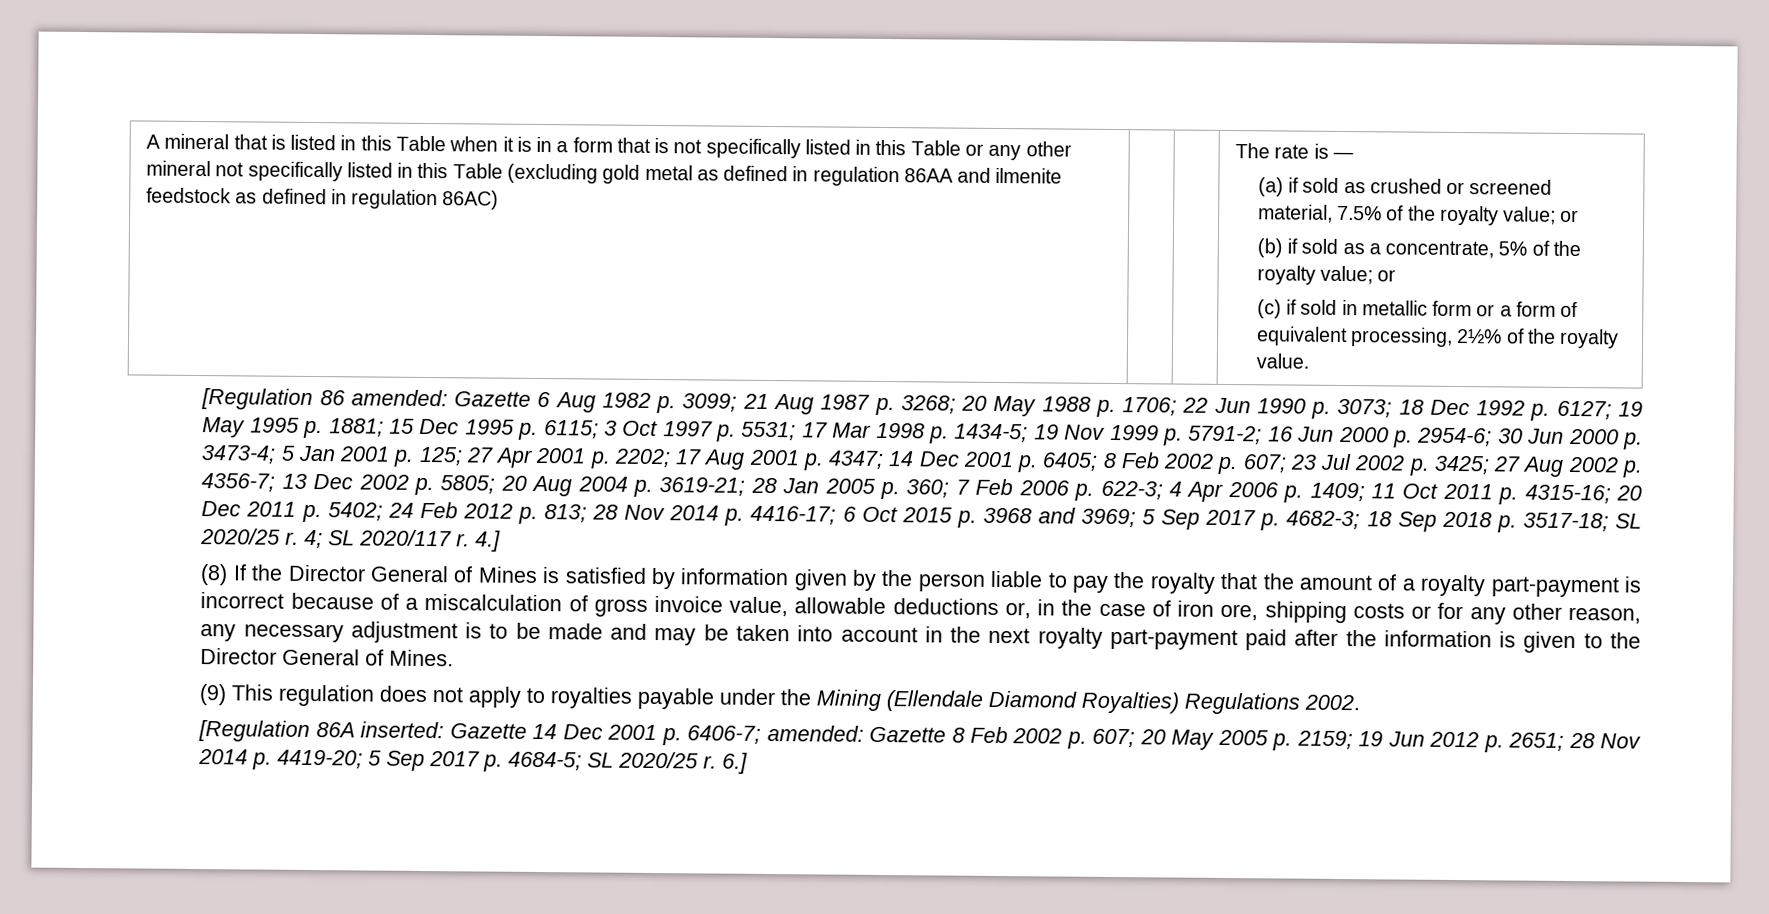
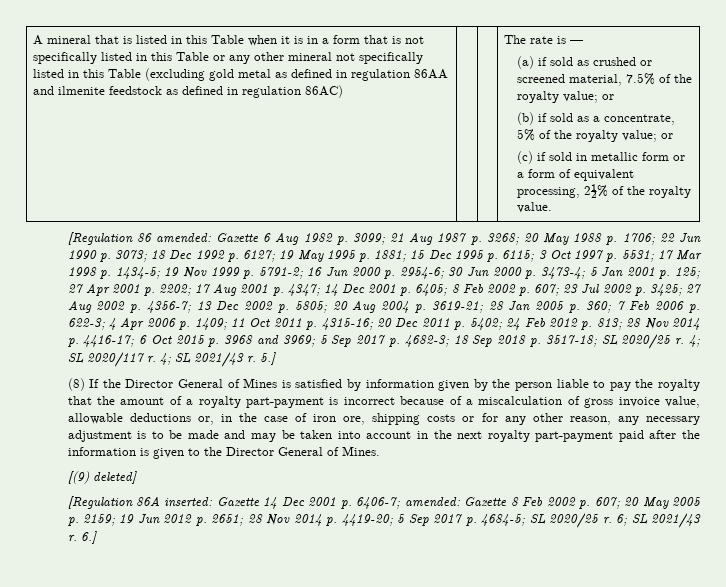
[475,530,502,552] 4.] -> [159,352,276,367] 4; SL 2021/43 r. 5.]
[199,684,1361,715] (9) This regulation does not apply to royalties payable under the Mining (Ellendale Diamond Royalties) Regulations 2002. -> [67,471,137,484] [(9) deleted]
(718, 762) none -> [616,513,701,528] [67,535,77,542] 6; SL 2021/43 r.

